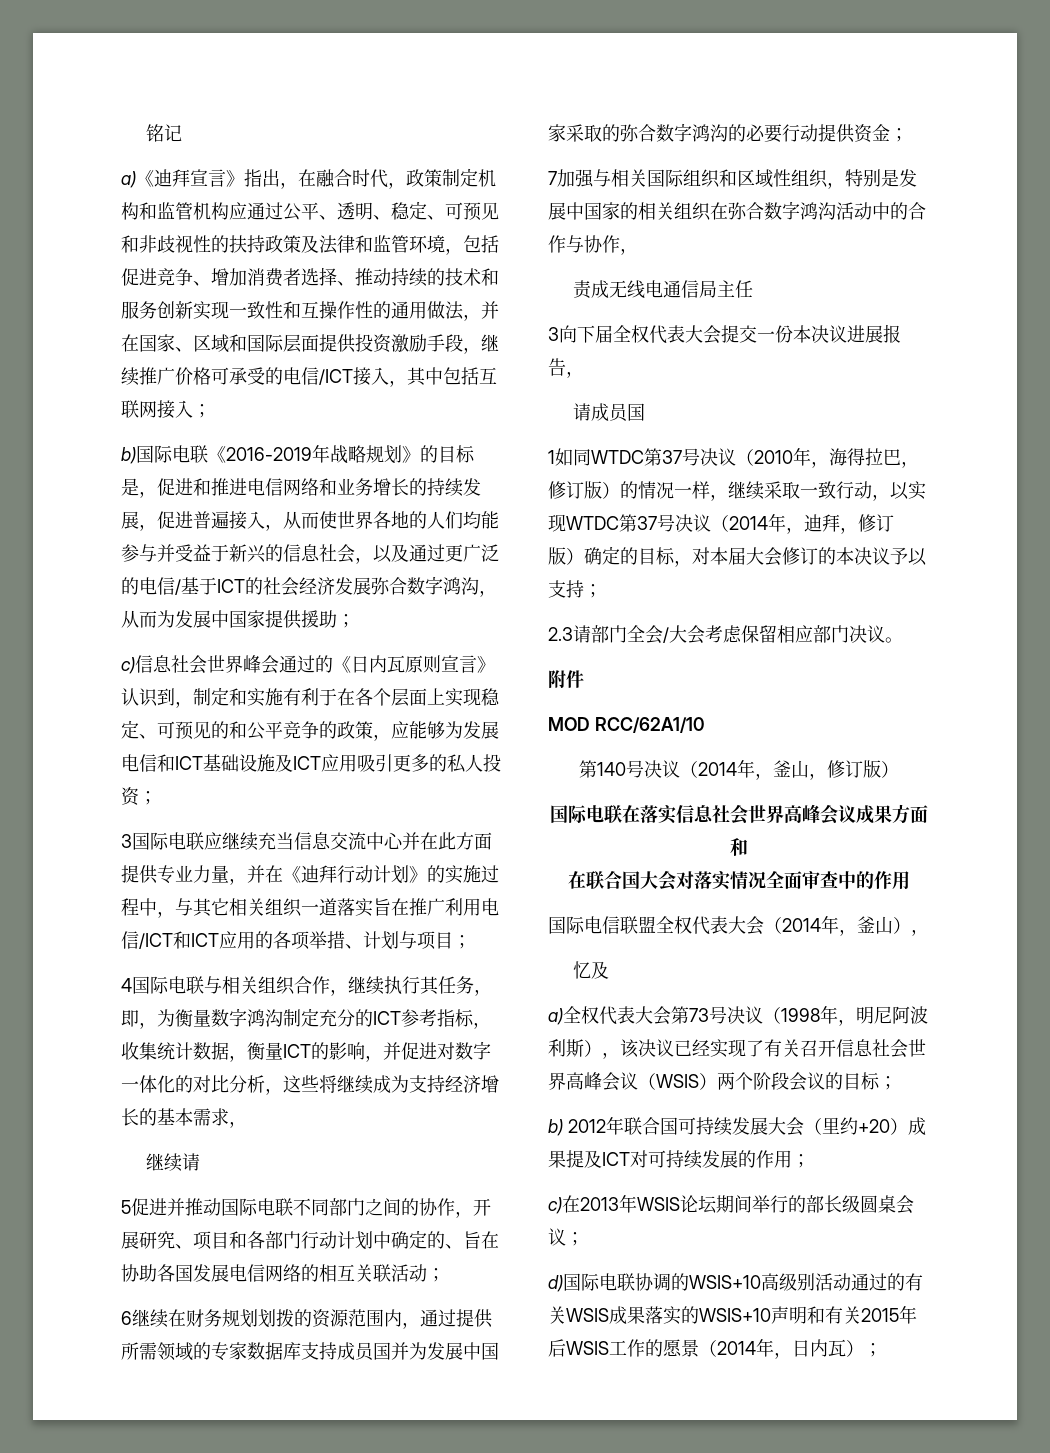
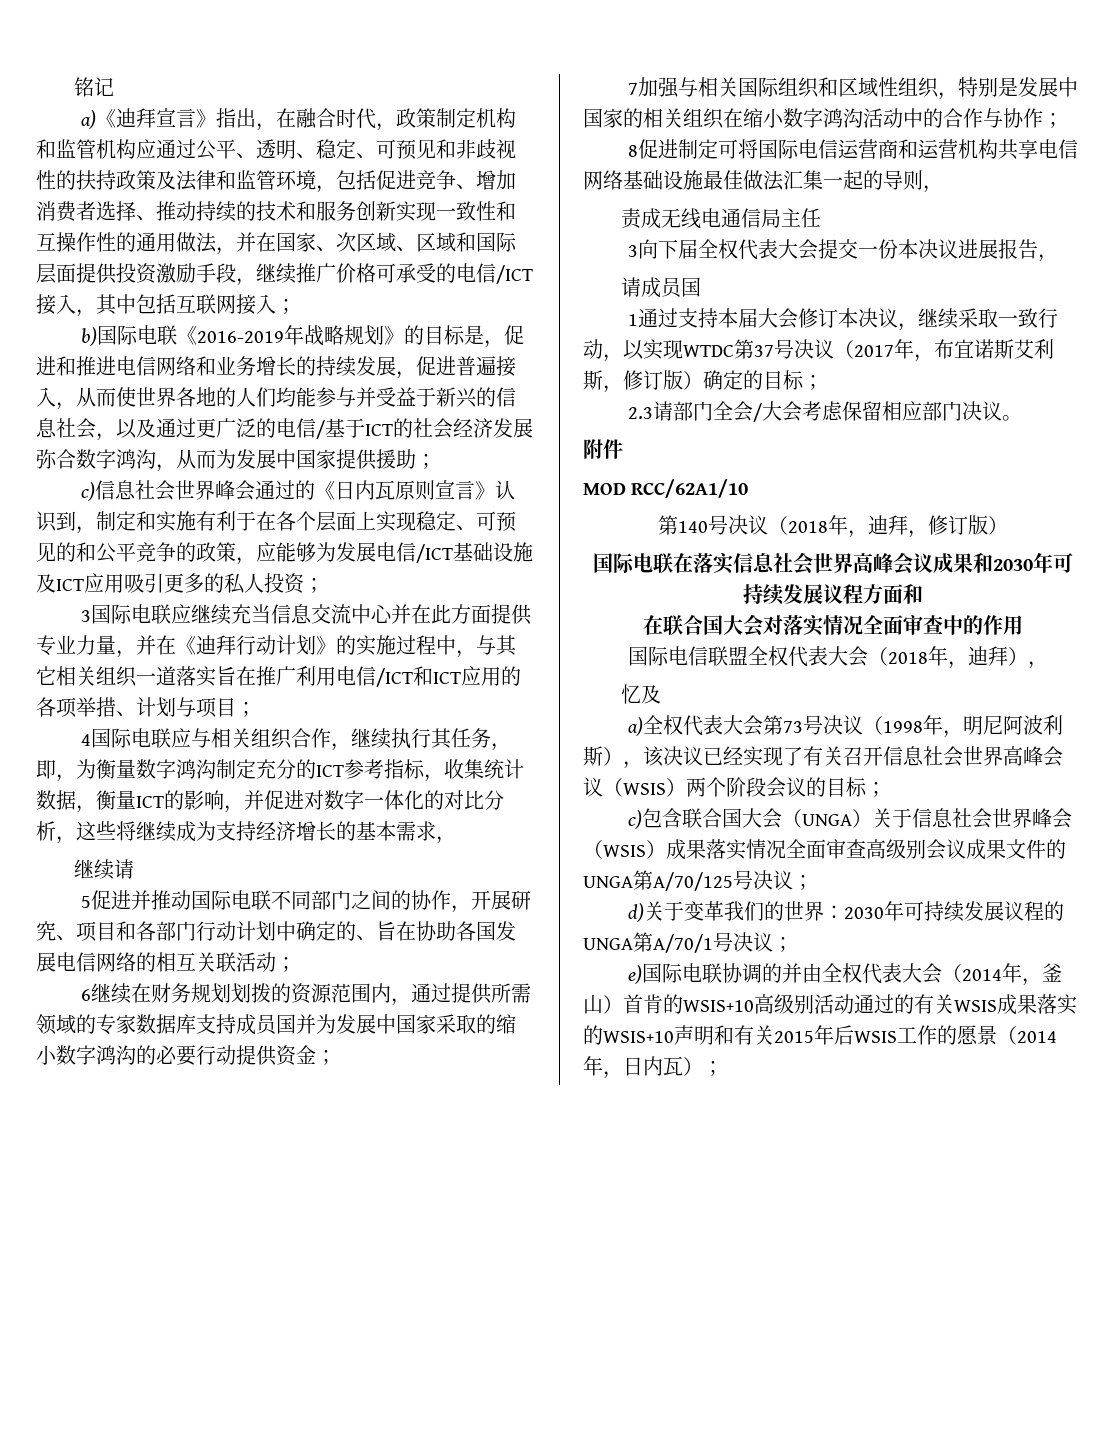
(193, 349) none -> [336,232,416,252] 次区域、
[157,754,203,772] 和ICT -> [416,544,453,563] /ICT
(204, 985) none -> [171,728,192,748] 应
[620,124,656,142] 弥合 -> [496,1014,516,1034] [36,1045,57,1065] 缩小
[728,202,764,220] 弥合 -> [743,108,784,128] 缩小
(620, 244) none -> [1043,113,1063,128] [628,139,1079,160] [583,170,923,191] ； // 8促进制定可将国际电信运营商和运营机构共享电信网络基础设施最佳做法汇集一起的导则
[555,447,919,468] [548,481,710,499] 如同WTDC第37号决议（2010年，海得拉巴，修订版）的情况一样 -> [638,308,899,329] 通过支持本届大会修订本决议
[729,513,840,534] 2014年，迪拜 -> [854,339,1054,362] [583,370,603,390] 2017年，布宜诺斯艾利斯
[674,547,927,567] [548,580,584,598] ，对本届大会修订的本决议予以支持 -> (804, 380) none
[697,759,809,780] 2014年，釜山 -> [787,515,908,538] 2018年，迪拜
(892, 814) none -> [972,552,1073,573] [742,584,863,605] 和2030年可持续发展议程
[782,915,893,936] 2014年，釜山 -> [888,646,1009,669] 2018年，迪拜
[548,1116,926,1136] [548,1150,810,1169] [548,1194,914,1214] [548,1228,584,1246] [548,1275,563,1292] b) 2012年联合国可持续发展大会（里约+20）成果提及ICT对可持续发展的作用； // c)在2013年WSIS论坛期间举行的部长级圆桌会议； // d) -> [628,808,1073,829] [583,839,1066,860] [583,870,813,891] [628,901,1065,922] [583,932,793,953] [628,965,643,984] c)包含联合国大会（UNGA）关于信息社会世界峰会（WSIS）成果落实情况全面审查高级别会议成果文件的UNGA第A/70/125号决议； // d)关于变革我们的世界：2030年可持续发展议程的UNGA第A/70/1号决议； // e)
(689, 1282) none -> [782,963,1063,986] [583,994,683,1014] 并由全权代表大会（2014年，釜山）首肯的

